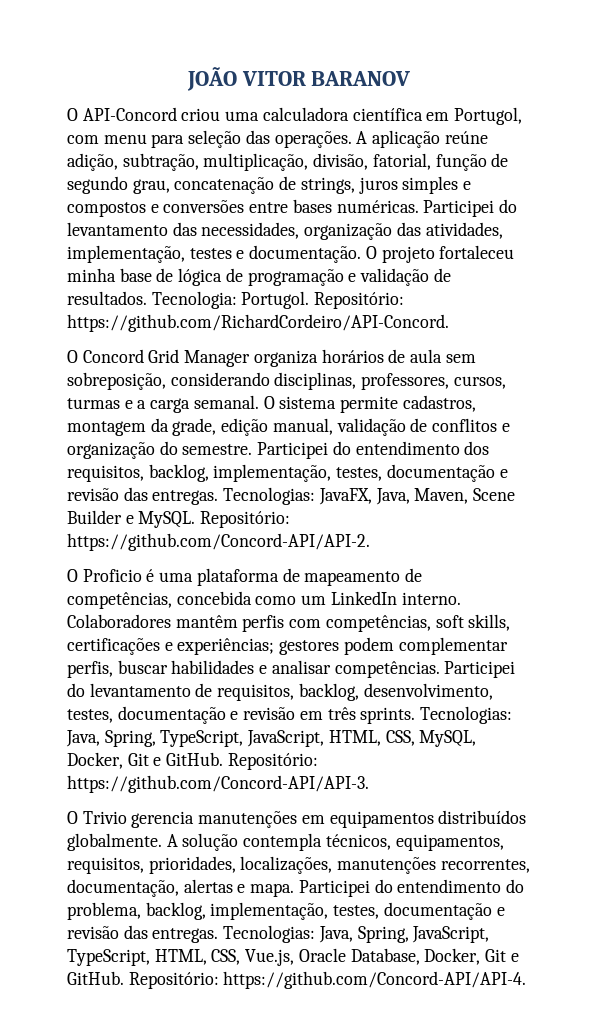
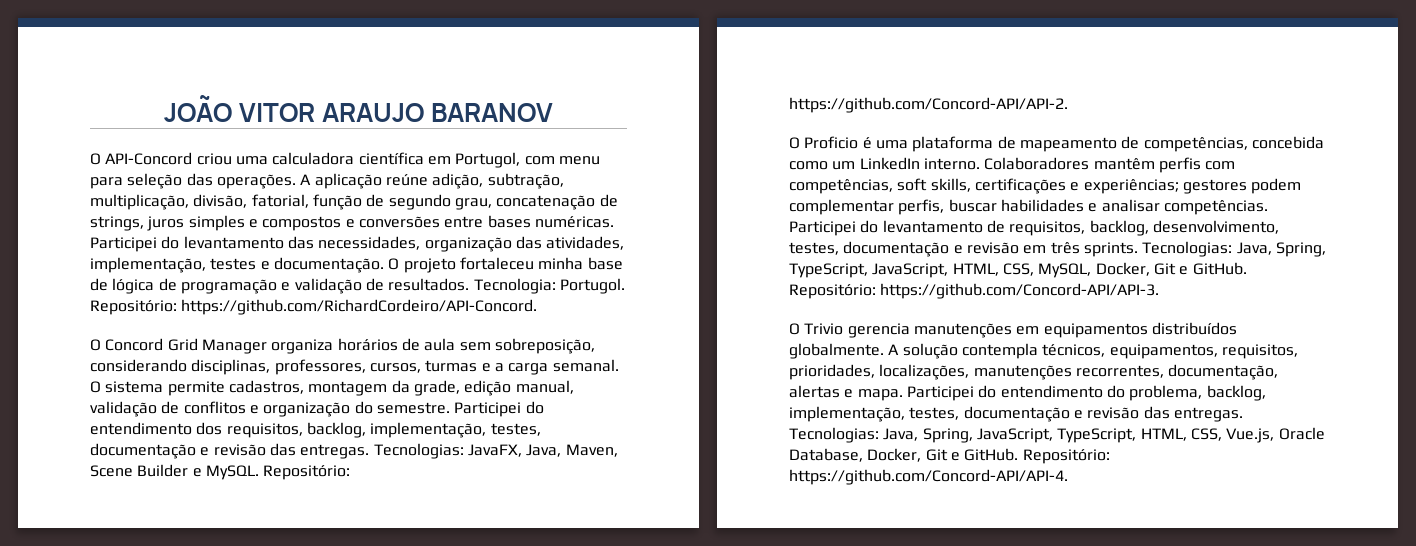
(306, 78) none -> [322,103,425,122] ARAUJO

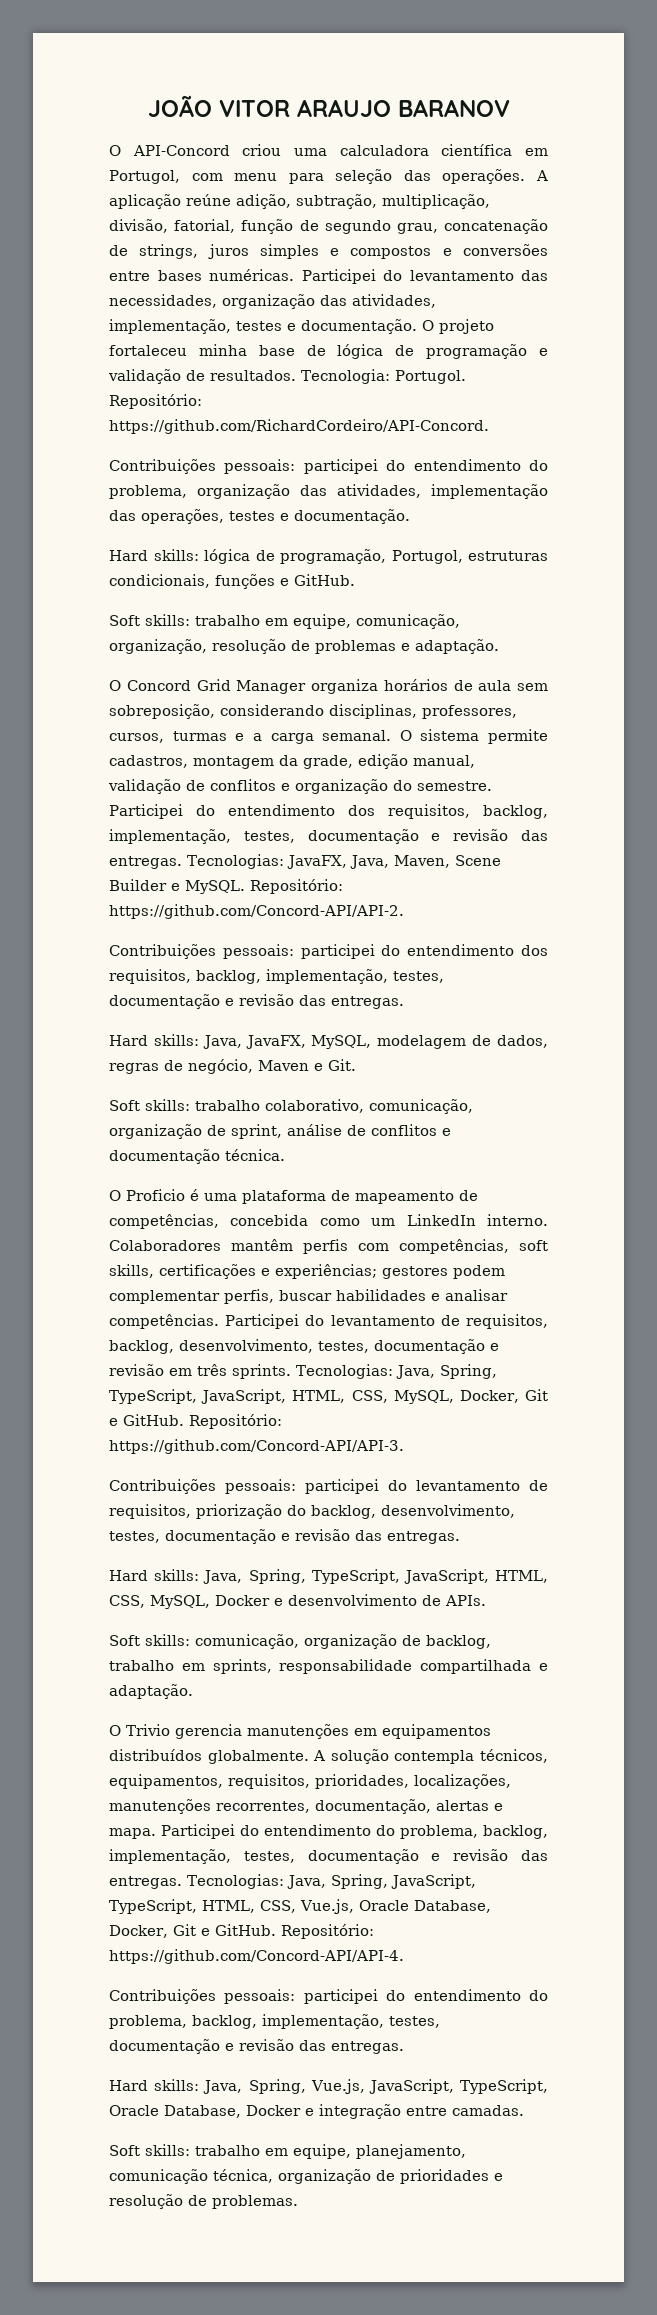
(538, 307) none -> [109,459,548,474] [109,484,548,499] [109,509,410,524] [109,549,548,564] [109,574,355,589] [109,614,460,629] [109,639,499,654] // Contribuições pessoais: participei do entendimento do problema, organização das atividades, implementação das operações, testes e documentação. // Hard skills: lógica de programação, Portugol, estruturas condicionais, funções e GitHub. // Soft skills: trabalho em equipe, comunicação, organização, resolução de problemas e adaptação.
(1068, 105) none -> [109,944,548,959] [109,969,444,984] [109,994,404,1009] [109,1034,548,1049] [109,1059,356,1074] [109,1099,473,1114] [109,1124,451,1139] [109,1149,285,1164] // Contribuições pessoais: participei do entendimento dos requisitos, backlog, implementação, testes, documentação e revisão das entregas. // Hard skills: Java, JavaFX, MySQL, modelagem de dados, regras de negócio, Maven e Git. // Soft skills: trabalho colaborativo, comunicação, organização de sprint, análise de conflitos e documentação técnica.
(1160, 291) none -> [109,1479,548,1494] [109,1504,515,1519] [109,1529,460,1544] [109,1569,548,1584] [109,1594,486,1609] [109,1634,491,1649] [109,1659,548,1674] [109,1684,193,1699] // Contribuições pessoais: participei do levantamento de requisitos, priorização do backlog, desenvolvimento, testes, documentação e revisão das entregas. // Hard skills: Java, Spring, TypeScript, JavaScript, HTML, CSS, MySQL, Docker e desenvolvimento de APIs. // Soft skills: comunicação, organização de backlog, trabalho em sprints, responsabilidade compartilhada e adaptação.
(1068, 477) none -> [109,1989,548,2004] [109,2014,440,2029] [109,2039,404,2054] [109,2079,548,2094] [109,2104,524,2119] [109,2144,466,2159] [109,2169,503,2184] [109,2194,298,2209] // Contribuições pessoais: participei do entendimento do problema, backlog, implementação, testes, documentação e revisão das entregas. // Hard skills: Java, Spring, Vue.js, JavaScript, TypeScript, Oracle Database, Docker e integração entre camadas. // Soft skills: trabalho em equipe, planejamento, comunicação técnica, organização de prioridades e resolução de problemas.

